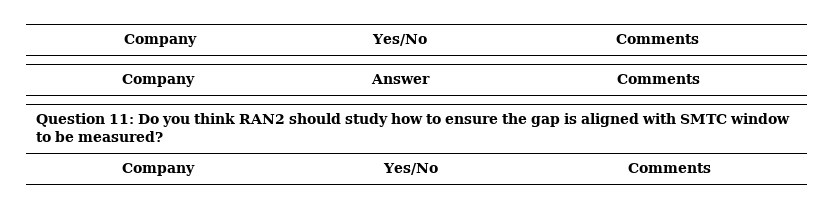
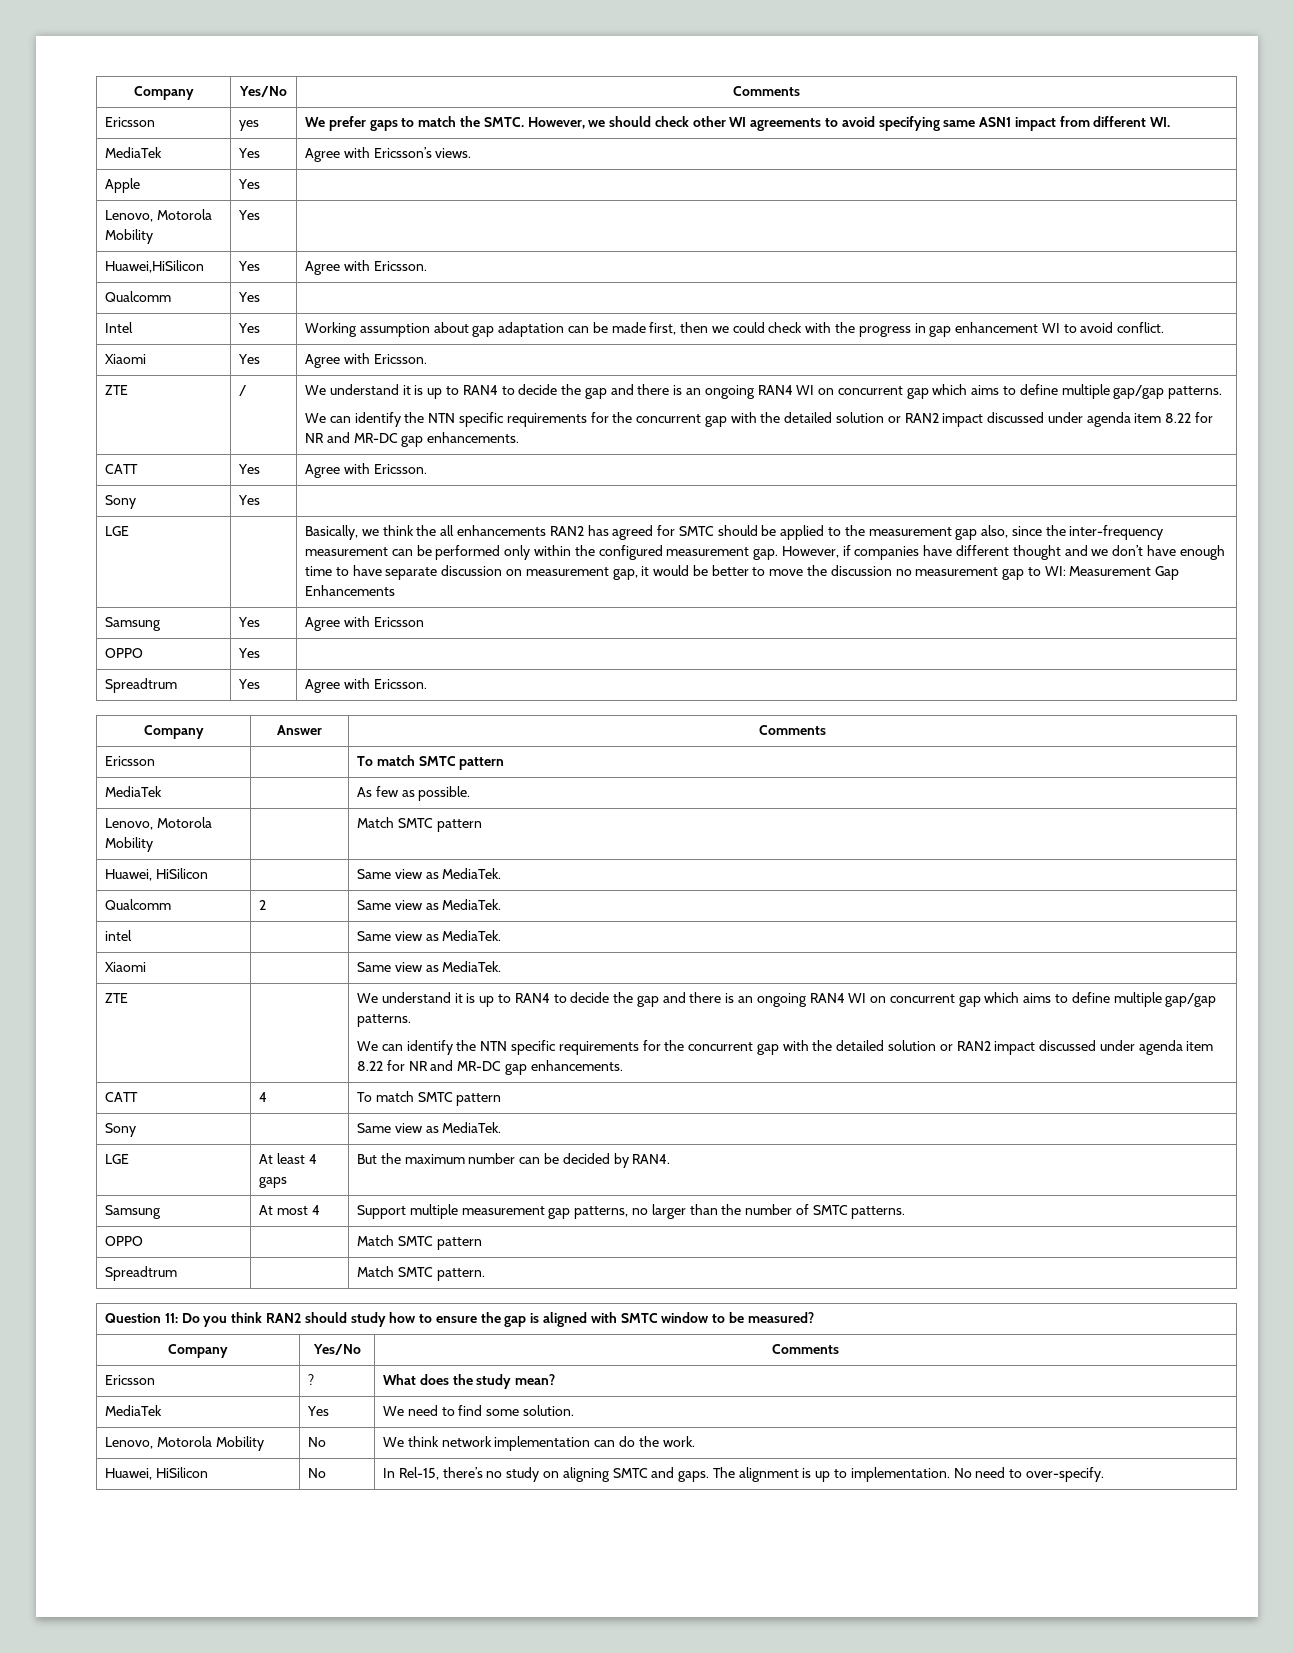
[123,34,197,47] [372,34,428,46] [615,34,699,44] [122,74,195,87] [370,74,430,84] [617,74,700,84] Company | Yes/No | Comments // Company | Answer | Comments -> [133,86,194,100] [239,86,287,97] [733,86,800,96] [105,117,156,127] [239,120,260,131] [305,116,1171,131] [105,147,163,158] [238,148,261,158] [305,147,472,162] [105,178,141,193] [238,179,261,189] [105,209,212,222] [105,229,154,244] [238,210,261,220] [105,260,205,273] [238,261,261,271] [305,260,427,275] [105,291,172,302] [238,292,261,302] [105,322,134,333] [238,323,261,333] [305,322,1165,337] [105,354,147,364] [238,354,261,364] [305,353,427,368] [105,385,129,395] [239,385,247,396] [305,384,1223,399] [305,412,1214,427] [305,432,520,447] [105,464,139,474] [238,464,261,474] [305,463,427,478] [105,495,137,509] [238,495,261,505] [105,526,130,536] [305,525,1164,540] [305,545,1225,560] [305,565,1180,580] [305,585,396,596] [105,617,162,631] [238,617,261,627] [305,616,424,631] [105,648,144,658] [238,648,261,658] [105,678,178,693] [238,679,261,689] [305,678,427,693] [143,725,204,739] [277,725,322,735] [759,725,826,735] [105,756,156,766] [357,755,505,770] [105,786,163,797] [357,786,471,801] [105,817,212,830] [105,837,154,852] [357,817,482,832] [105,868,208,881] [357,868,502,879] [105,899,172,910] [259,900,267,910] [357,899,502,910] [105,930,133,941] [357,930,502,941] [105,962,147,972] [357,961,502,972] [105,993,129,1003] [357,992,1217,1007] [357,1014,412,1027] [357,1040,1214,1055] [357,1060,623,1075] [105,1092,139,1102] [259,1092,268,1102] [357,1091,502,1106] [105,1123,137,1137] [357,1122,502,1133] [105,1154,130,1164] [259,1153,317,1164] [259,1177,288,1188] [357,1153,671,1168] [105,1205,162,1219] [259,1205,320,1215] [357,1204,906,1219] [105,1236,144,1246] [357,1235,482,1250] [105,1266,178,1281] [357,1266,485,1281] Company | Yes/No | Comments // Ericsson | yes | We prefer gaps to match the SMTC. However, we should check other WI agreements to avoid specifying same ASN1 impact from different WI. // MediaTek | Yes | Agree with Ericsson’s views. // Apple | Yes | // Lenovo, Motorola Mobility | Yes | // Huawei,HiSilicon | Yes | Agree with Ericsson. // Qualcomm | Yes | // Intel | Yes | Working assumption about gap adaptation can be made first, then we could check with the progress in gap enhancement WI to avoid conflict. // Xiaomi | Yes | Agree with Ericsson. // ZTE | / | We understand it is up to RAN4 to decide the gap and there is an ongoing RAN4 WI on concurrent gap which aims to define multiple gap/gap patterns. // We can identify the NTN specific requirements for the concurrent gap with the detailed solution or RAN2 impact discussed under agenda item 8.22 for NR and MR-DC gap enhancements. // CATT | Yes | Agree with Ericsson. // Sony | Yes | // LGE | | Basically, we think the all enhancements RAN2 has agreed for SMTC should be applied to the measurement gap also, since the inter-frequency measurement can be performed only within the configured measurement gap. However, if companies have different thought and we don’t have enough time to have separate discussion on measurement gap, it would be better to move the discussion no measurement gap to WI: Measurement Gap Enhancements // Samsung | Yes | Agree with Ericsson // OPPO | Yes | // Spreadtrum | Yes | Agree with Ericsson. // Company | Answer | Comments // Ericsson | | To match SMTC pattern // MediaTek | | As few as possible. // Lenovo, Motorola Mobility | | Match SMTC pattern // Huawei, HiSilicon | | Same view as MediaTek. // Qualcomm | 2 | Same view as MediaTek. // intel | | Same view as MediaTek. // Xiaomi | | Same view as MediaTek. // ZTE | | We understand it is up to RAN4 to decide the gap and there is an ongoing RAN4 WI on concurrent gap which aims to define multiple gap/gap patterns. // We can identify the NTN specific requirements for the concurrent gap with the detailed solution or RAN2 impact discussed under agenda item 8.22 for NR and MR-DC gap enhancements. // CATT | 4 | To match SMTC pattern // Sony | | Same view as MediaTek. // LGE | At least 4 gaps | But the maximum number can be decided by RAN4. // Samsung | At most 4 | Support multiple measurement gap patterns, no larger than the number of SMTC patterns. // OPPO | | Match SMTC pattern // Spreadtrum | | Match SMTC pattern.
(711, 168) none -> [105,1375,156,1385] [308,1374,315,1385] [383,1374,556,1389] [105,1405,163,1416] [307,1406,330,1416] [383,1405,574,1416] [105,1436,264,1451] [308,1437,327,1447] [383,1436,695,1451] [105,1467,208,1480] [308,1468,327,1478] [383,1467,1104,1482] // Ericsson | ? | What does the study mean? // MediaTek | Yes | We need to find some solution. // Lenovo, Motorola Mobility | No | We think network implementation can do the work. // Huawei, HiSilicon | No | In Rel-15, there’s no study on aligning SMTC and gaps. The alignment is up to implementation. No need to over-specify.

